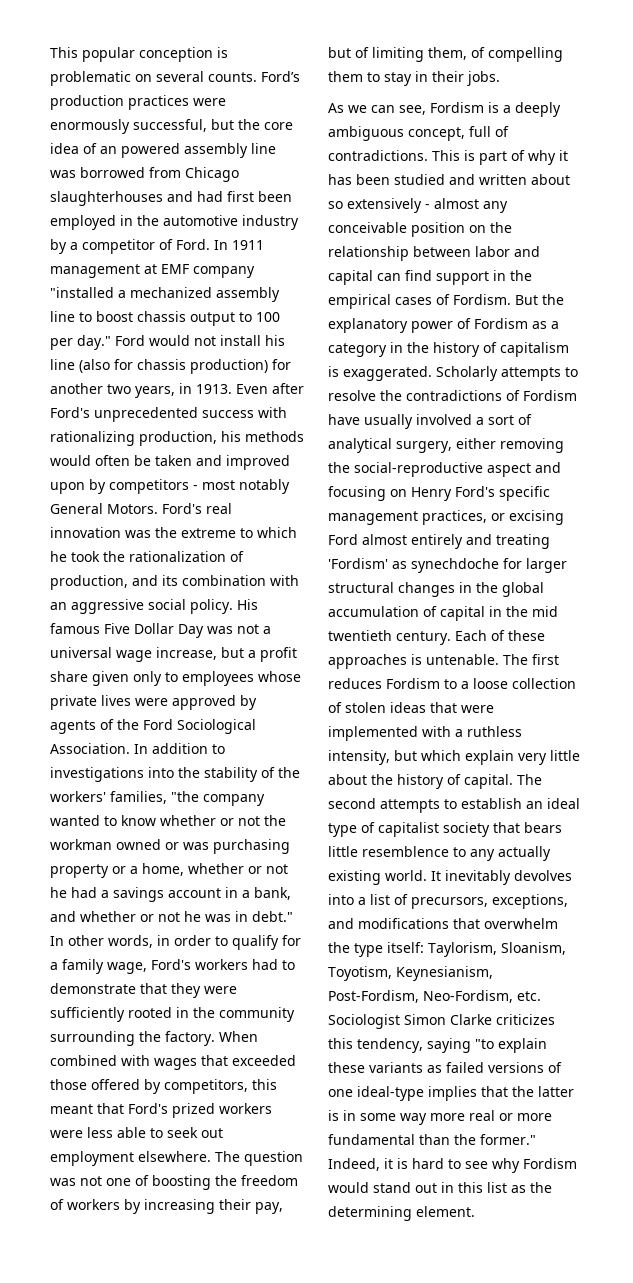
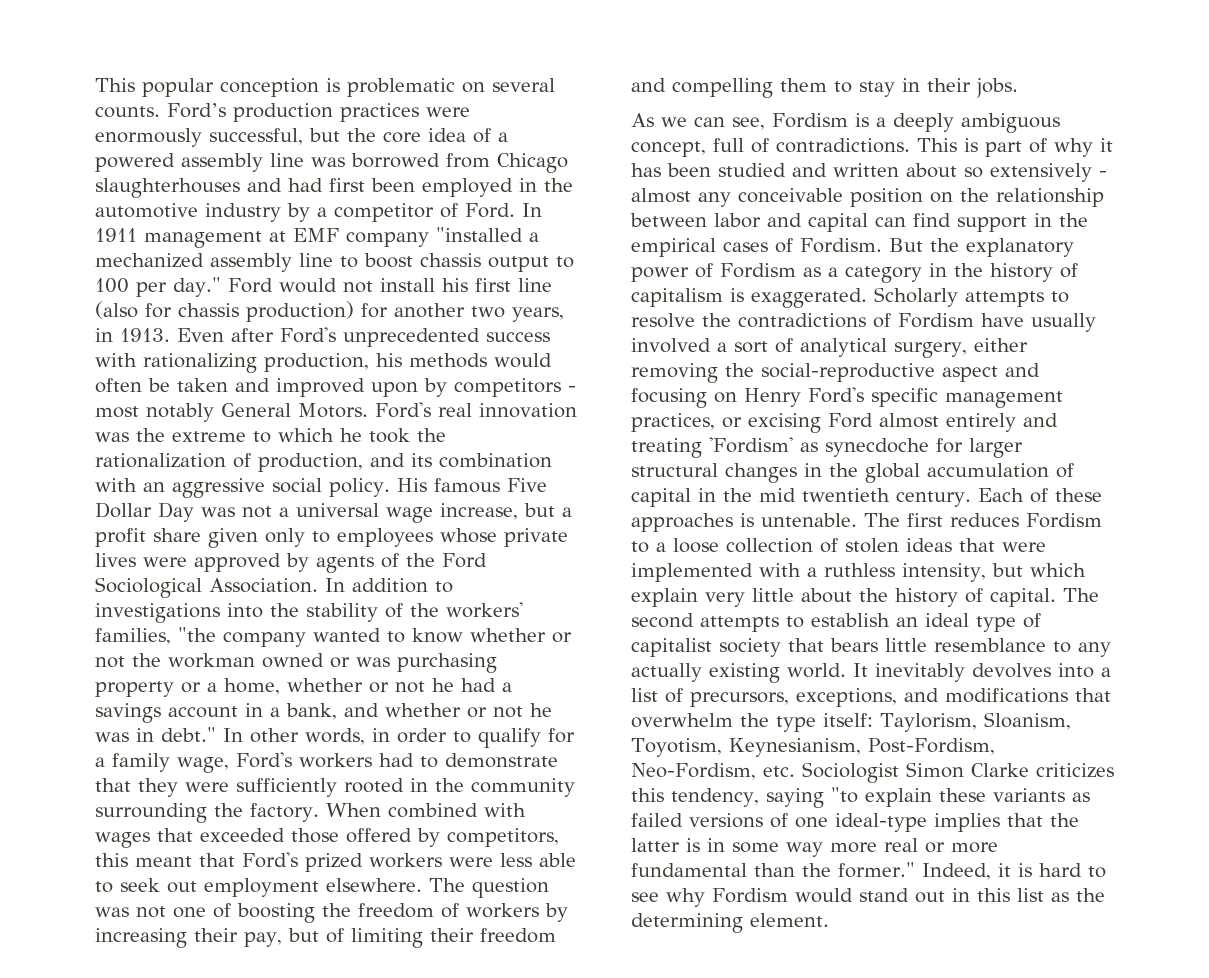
[100,146,117,154] an -> [498,132,508,142] a
(285, 340) none -> [474,278,511,292] first
[428,47,485,60] them, of -> [429,928,556,943] [631,78,666,92] their freedom and
[411,558,499,573] synechdoche -> [825,438,929,457] synecdoche
[362,846,449,857] resemblence -> [934,638,1046,652] resemblance

